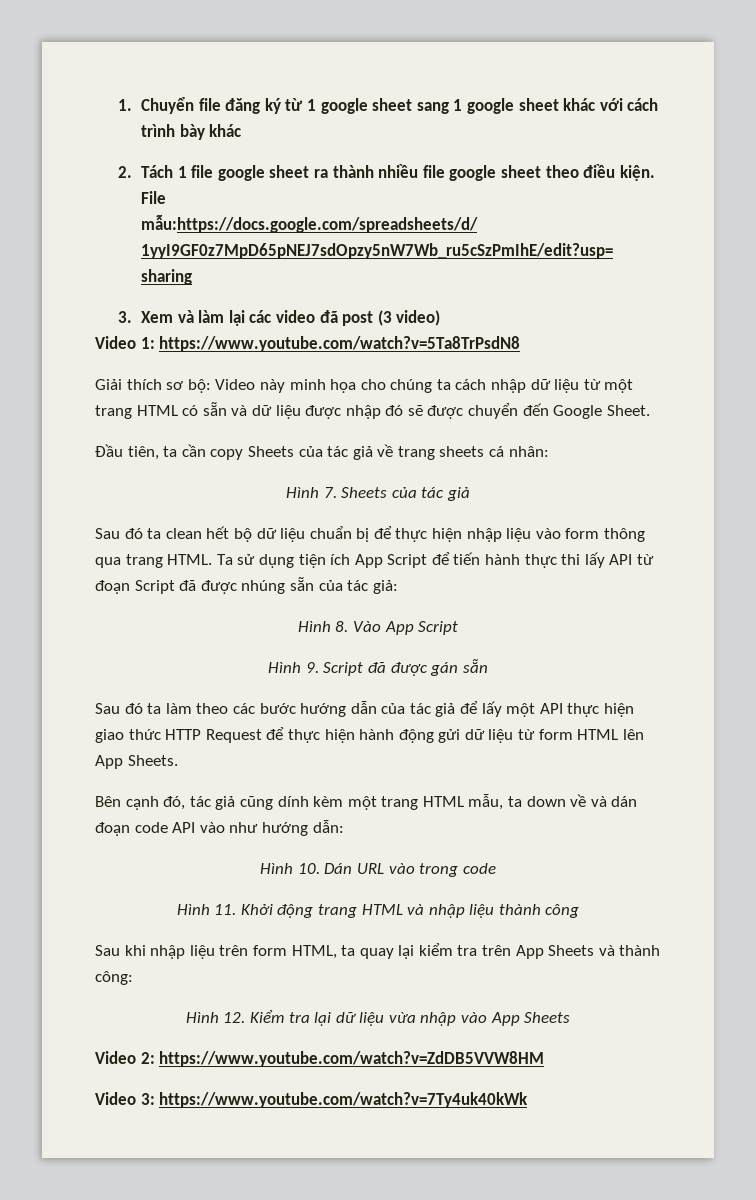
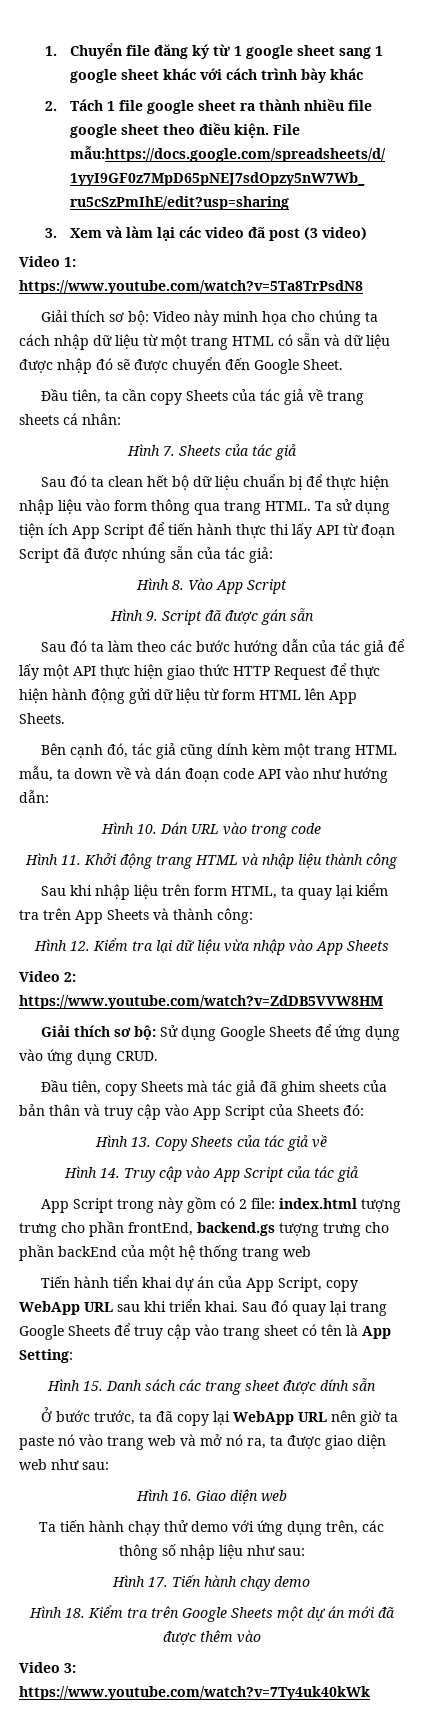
(545, 1059) none -> [40,1024,400,1041] [19,1049,158,1065] [40,1080,387,1096] [19,1104,364,1120] [95,1135,327,1151] [64,1166,359,1182] [40,1197,401,1213] [19,1221,389,1237] [19,1245,311,1261] [40,1275,358,1292] [19,1299,387,1316] [19,1323,391,1340] [19,1349,73,1363] [47,1378,376,1395] [40,1407,398,1426] [19,1434,386,1450] [19,1459,109,1470] [135,1489,287,1504] [39,1520,384,1536] [118,1544,305,1560] [112,1575,310,1591] [28,1605,395,1622] [162,1630,261,1645] // Giải thích sơ bộ: Sử dụng Google Sheets để ứng dụng vào ứng dụng CRUD. // Đầu tiên, copy Sheets mà tác giả đã ghim sheets của bản thân và truy cập vào App Script của Sheets đó: // Hình 13. Copy Sheets của tác giả về // Hình 14. Truy cập vào App Script của tác giả // App Script trong này gồm có 2 file: index.html tượng trưng cho phần frontEnd, backend.gs tượng trưng cho phần backEnd của một hệ thống trang web // Tiến hành tiển khai dự án của App Script, copy WebApp URL sau khi triển khai. Sau đó quay lại trang Google Sheets để truy cập vào trang sheet có tên là App Setting: // Hình 15. Danh sách các trang sheet được dính sẵn // Ở bước trước, ta đã copy lại WebApp URL nên giờ ta paste nó vào trang web và mở nó ra, ta được giao diện web như sau: // Hình 16. Giao diện web // Ta tiến hành chạy thử demo với ứng dụng trên, các thông số nhập liệu như sau: // Hình 17. Tiến hành chạy demo // Hình 18. Kiểm tra trên Google Sheets một dự án mới đã được thêm vào

